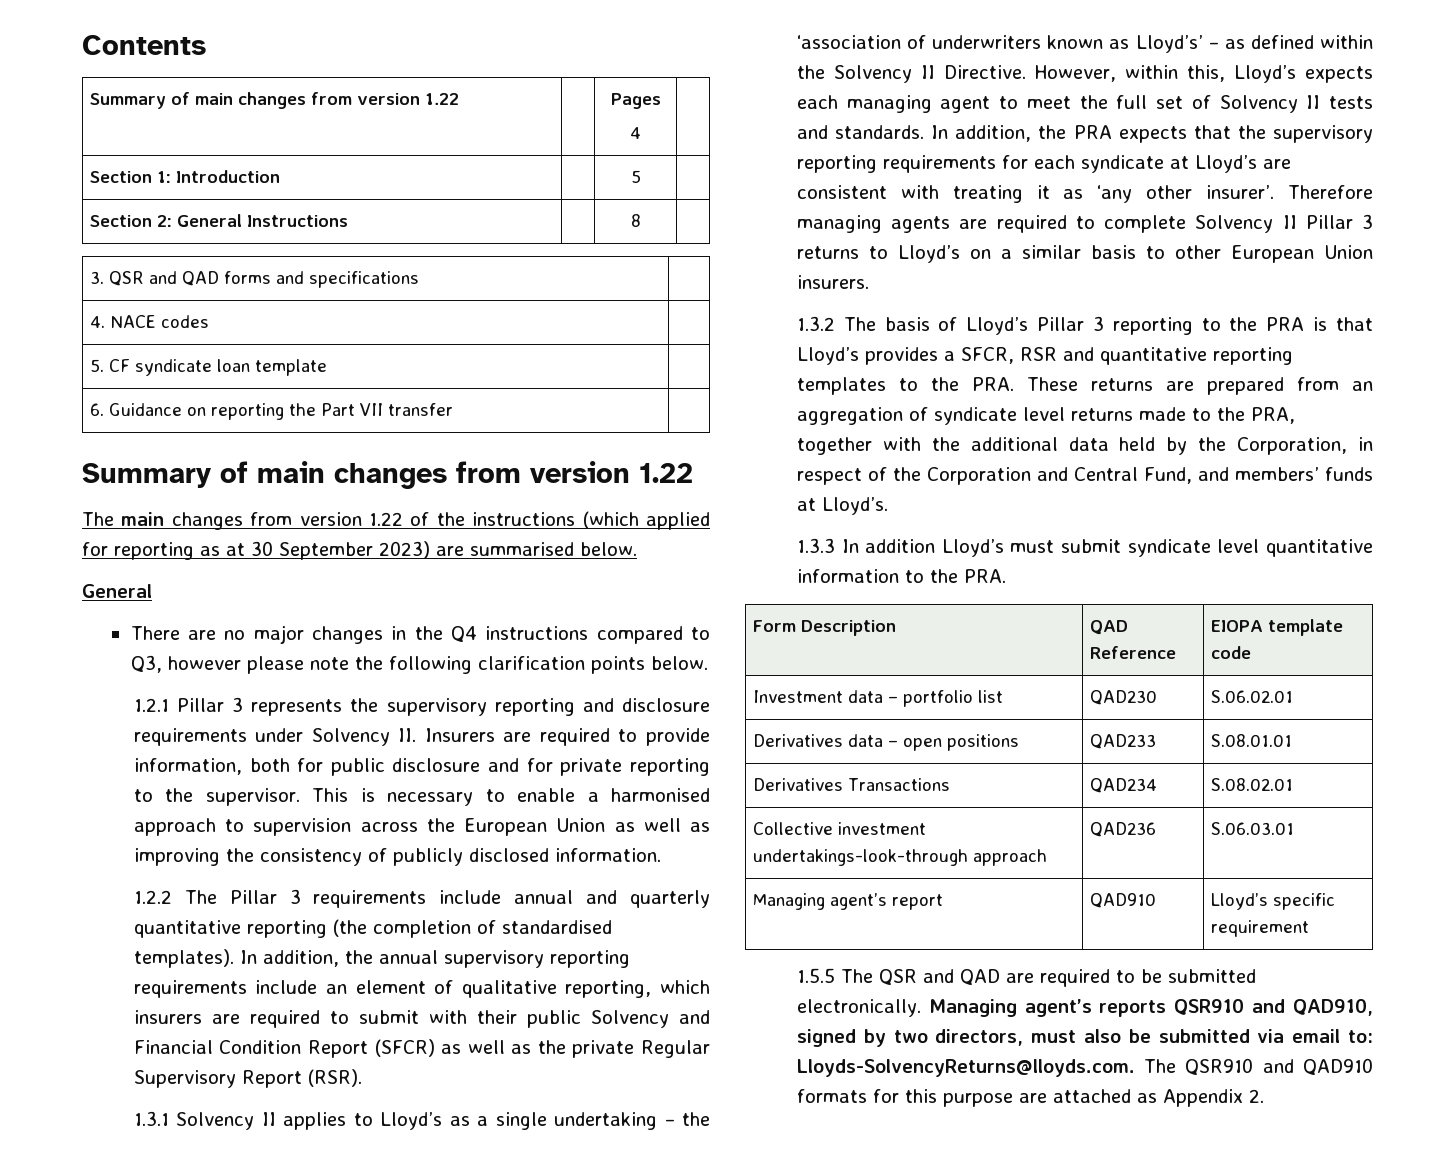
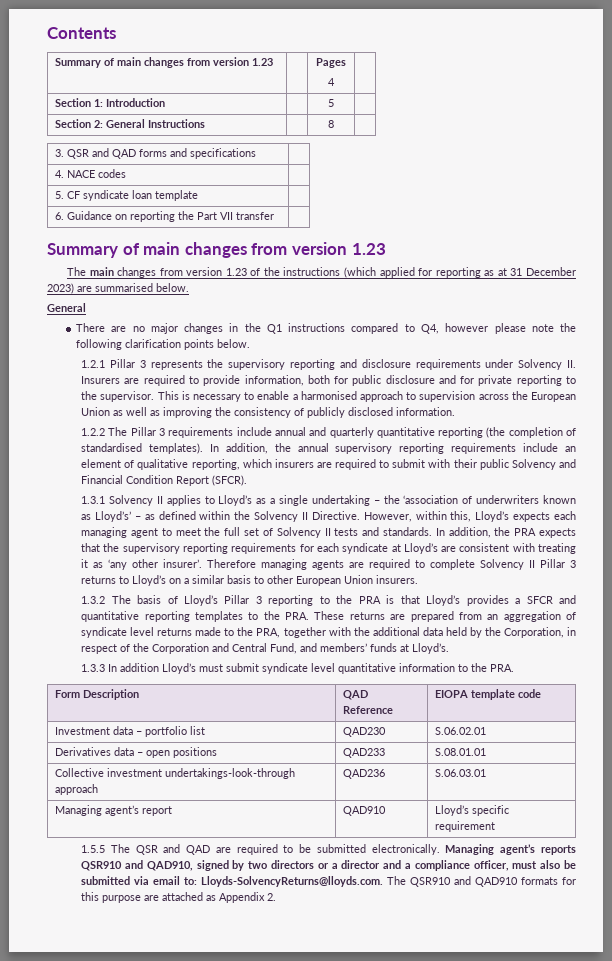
[425,93,460,105] 1.22 -> [251,58,273,66] 1.23
[639,463,693,483] 1.22 -> [351,243,386,255] 1.23
[369,512,403,526] 1.22 -> [225,268,247,276] 1.23
[251,541,373,560] 30 September -> [510,267,576,276] 31 December
[450,626,477,642] Q4 -> [266,324,282,334] Q1
[130,655,162,673] Q3, -> [420,324,439,334] Q4,
[374,1039,711,1058] [133,1069,362,1088] (SFCR) as well as the private Regular Supervisory Report (RSR). -> [212,475,248,486] (SFCR).
[960,347,1057,364] SFCR, RSR -> [526,596,553,604] SFCR
[753,778,951,791] [1090,778,1158,793] [1211,778,1294,791] // Derivatives Transactions | QAD234 | S.08.02.01 -> (486, 752) none
[935,1029,1024,1046] directors, -> [270,860,509,871] directors or a director and a compliance officer,

